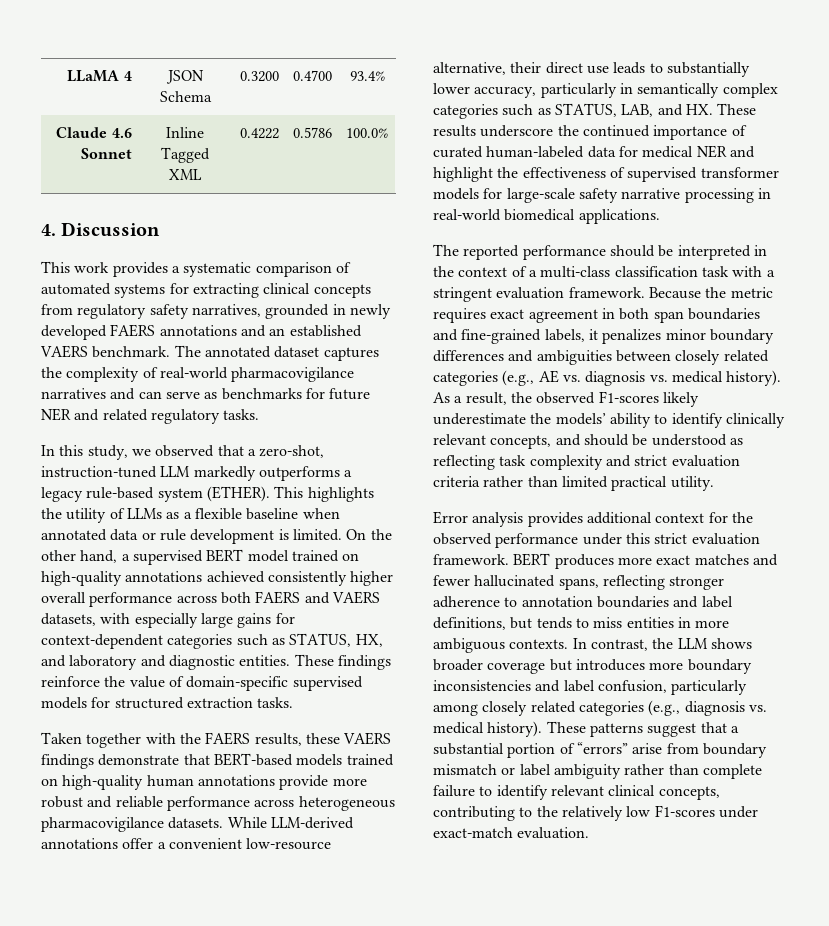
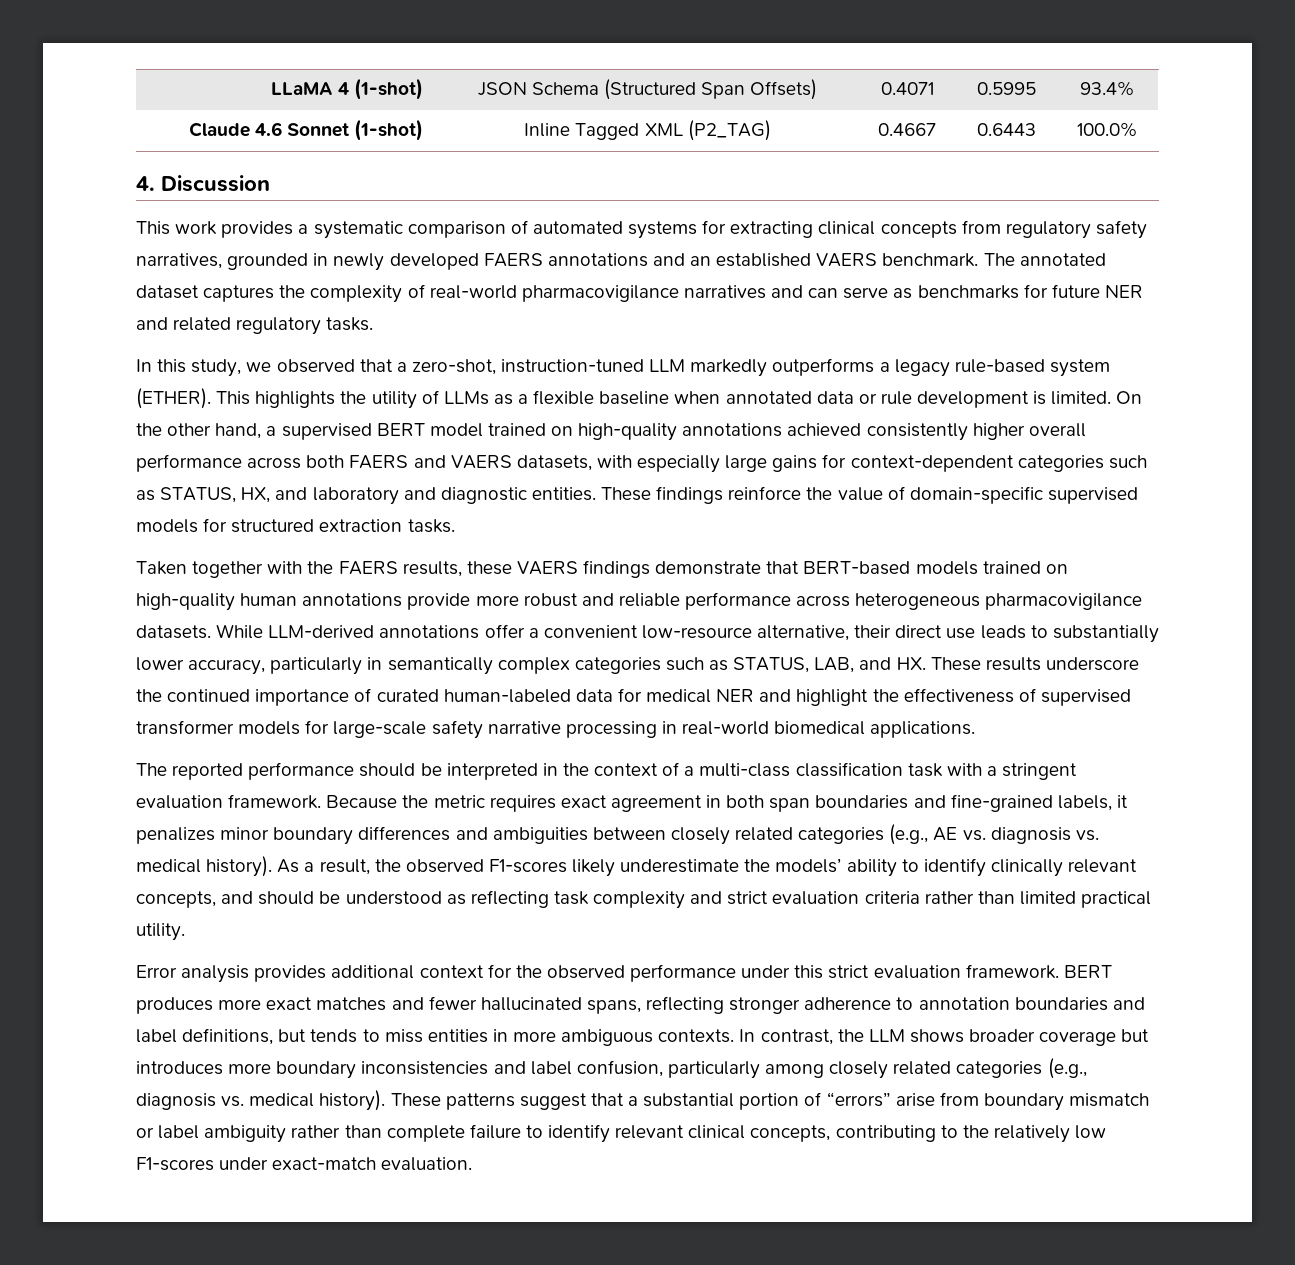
(132, 76) none -> [354,78,424,100] (1-shot)
[239,71,279,82] [292,70,332,81] | 0.3200 | 0.4700 -> [604,79,818,100] [880,82,934,95] [977,82,1036,95] (Structured Span Offsets) | 0.4071 | 0.5995
(132, 153) none -> [354,119,424,141] (1-shot)
[239,128,279,139] [292,127,332,138] | 0.4222 | 0.5786 -> [687,120,771,141] [878,123,936,136] [977,123,1036,136] (P2_TAG) | 0.4667 | 0.6443

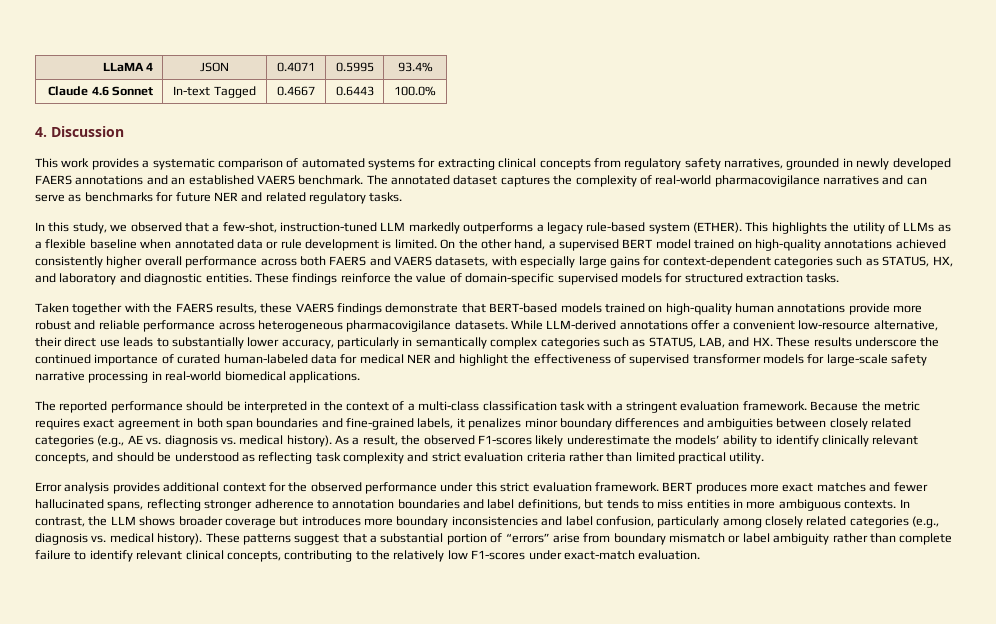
[354,78,424,100] (1-shot) -> (154, 66) none
[531,79,818,100] Schema (Structured Span Offsets) -> (229, 67) none
[354,119,424,141] [524,123,571,137] (1-shot) | Inline -> [173,86,211,96] | In-text
[644,120,771,141] XML (P2_TAG) -> (256, 92) none
[411,359,496,375] zero-shot, -> [222,222,277,233] few-shot,

